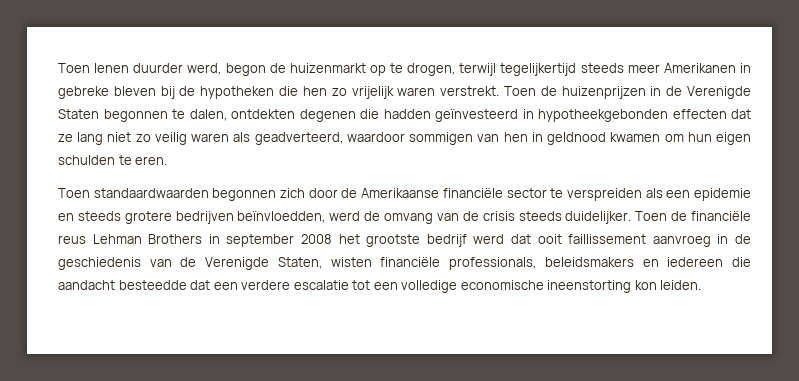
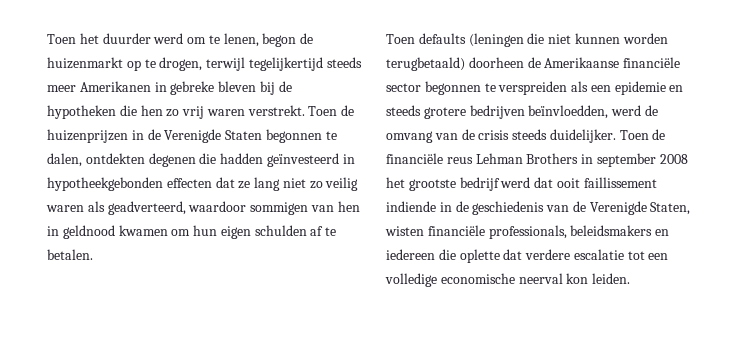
[58,63,222,75] Toen lenen duurder werd, -> [47,33,259,47] Toen het duurder werd om te lenen,
[351,86,394,99] vrijelijk -> [182,106,205,119] vrij
[118,155,168,165] [58,188,338,201] te eren. // Toen standaardwaarden begonnen zich door -> [310,226,337,236] [47,249,93,260] [386,33,668,47] [386,57,524,71] af te betalen. // Toen defaults (leningen die niet kunnen worden terugbetaald) doorheen
(547, 193) none -> [424,81,481,95] begonnen
[652,235,711,247] aanvroeg -> [386,201,436,212] indiende
[58,280,238,290] aandacht besteedde dat een -> [459,249,523,263] oplette dat
[547,280,632,293] ineenstorting -> [518,273,563,284] neerval

